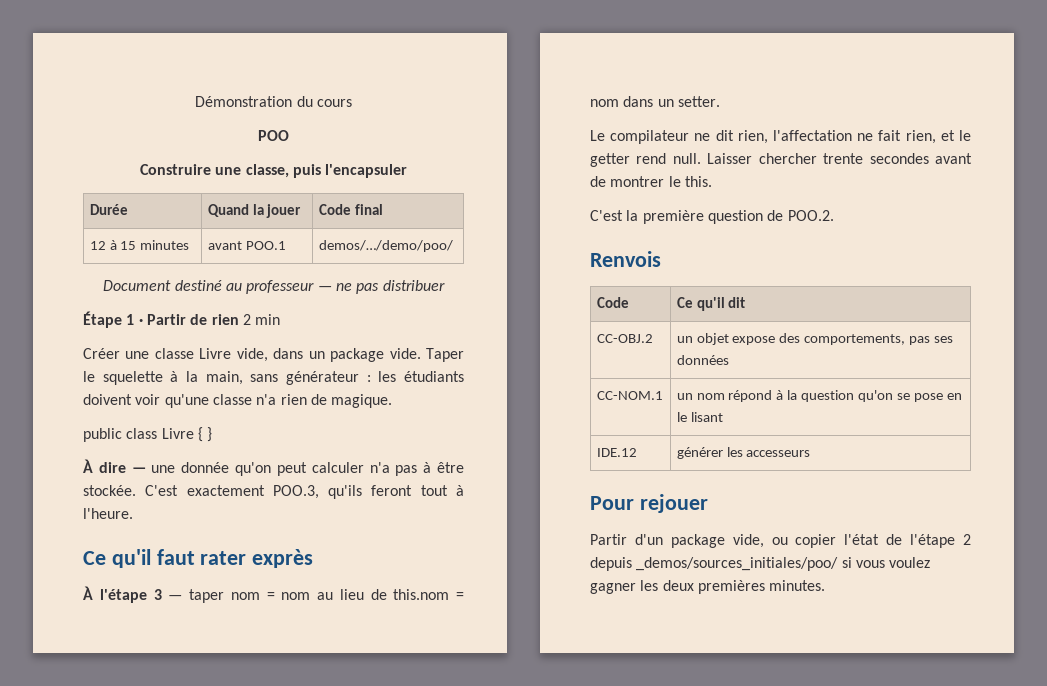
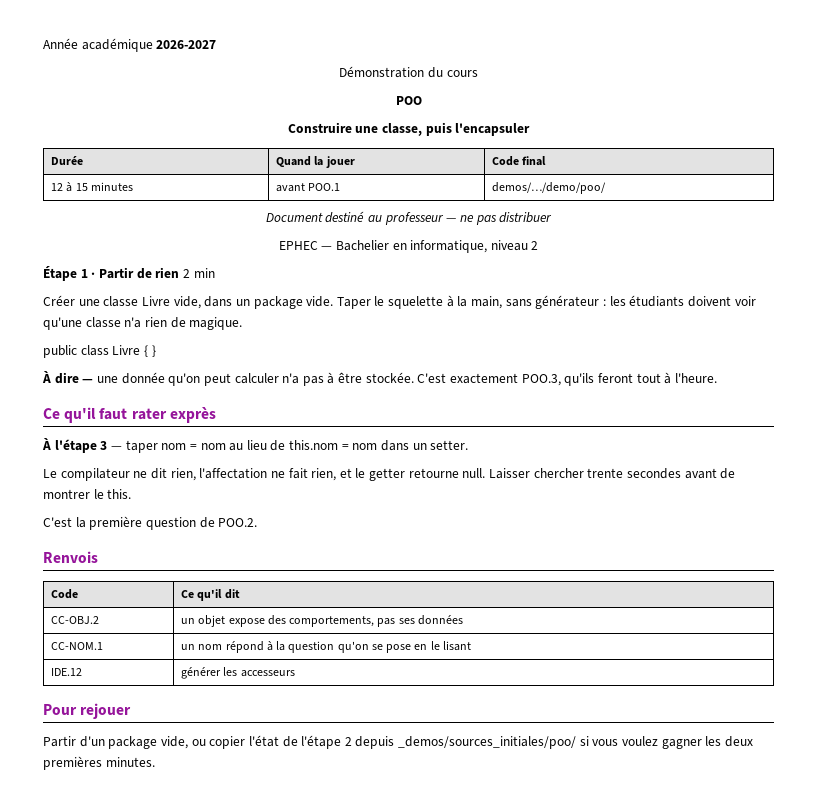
(195, 101) none -> [43,38,217,52] Année académique 2026-2027 //
(445, 285) none -> [278,240,539,253] // EPHEC — Bachelier en informatique, niveau 2
[636,153,667,164] rend -> [408,468,459,478] retourne

